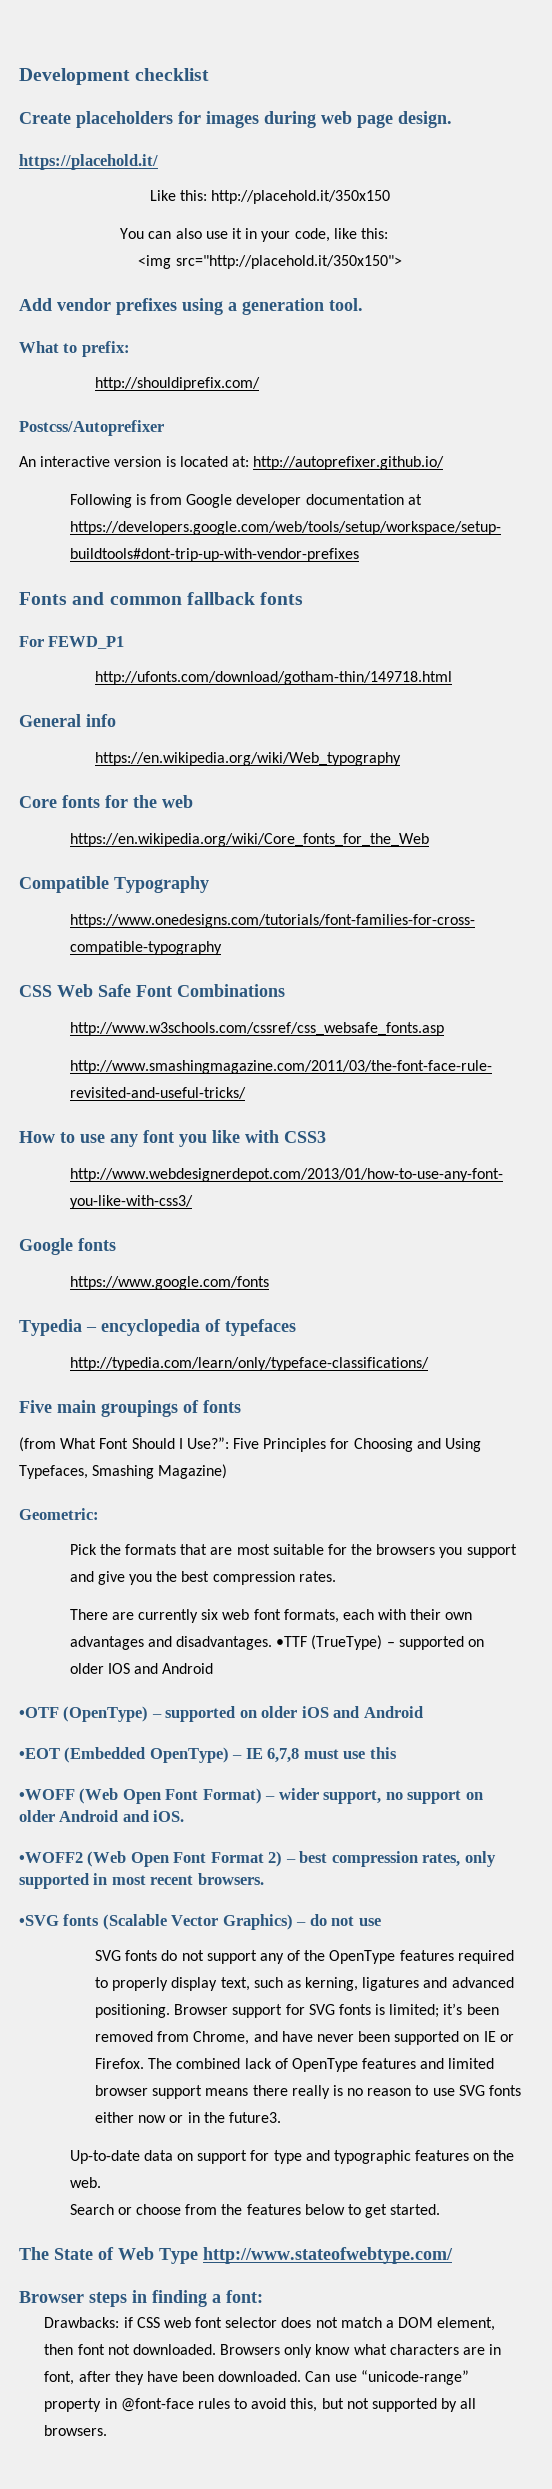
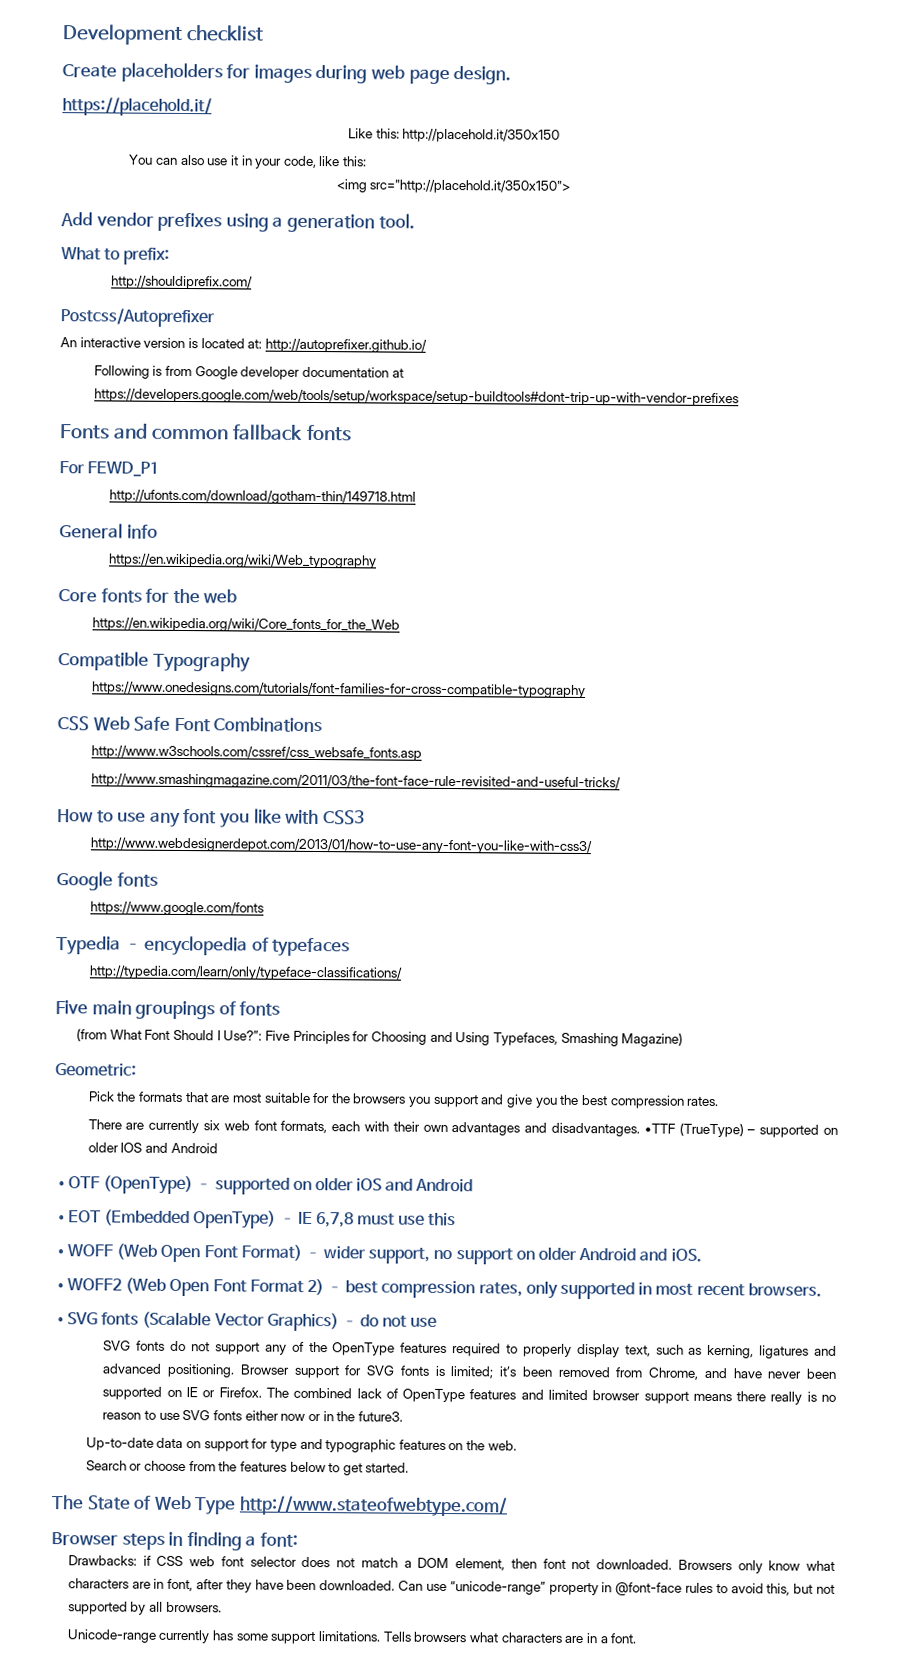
(108, 2430) none -> [66,1629,638,1645] // Unicode-range currently has some support limitations. Tells browsers what characters are in a font.

